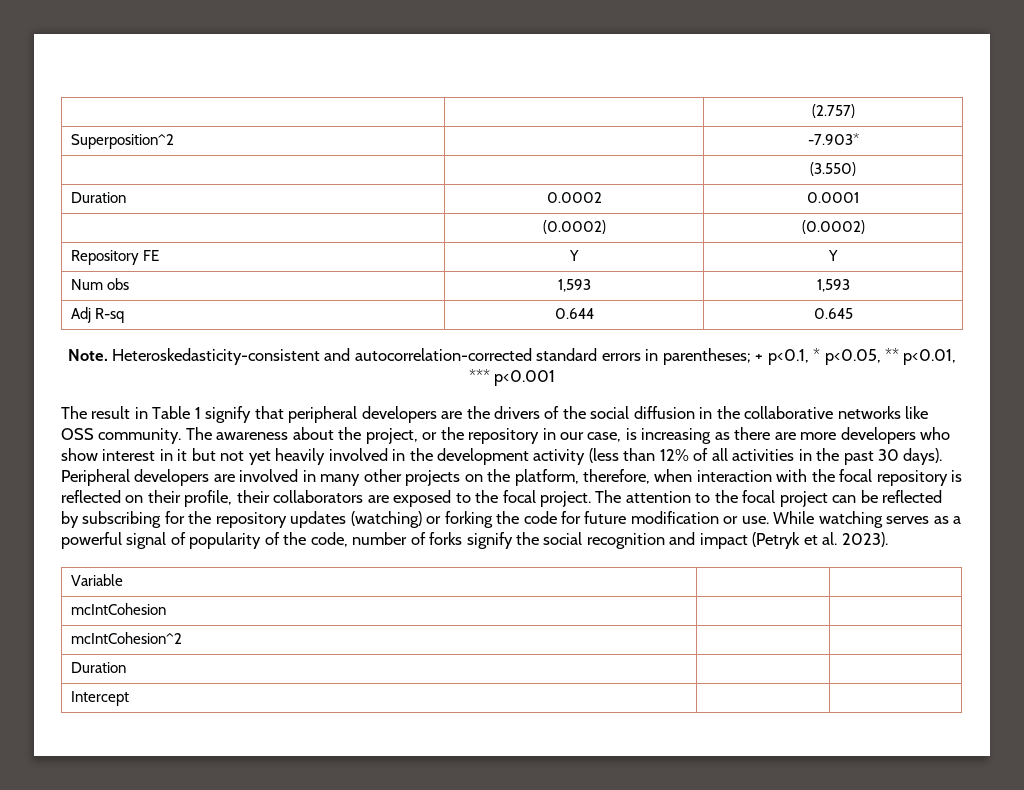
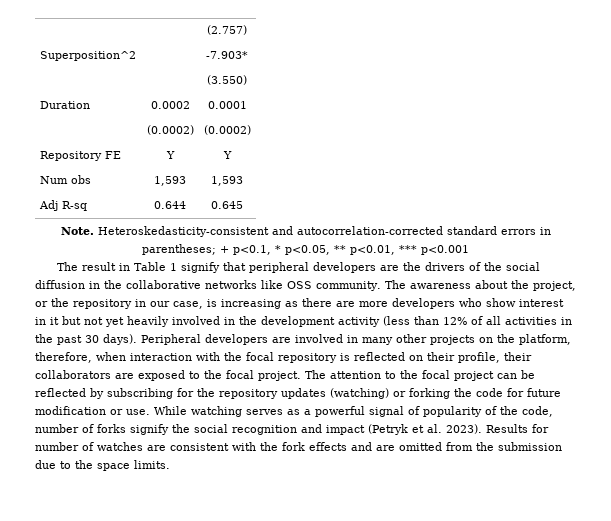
[70,574,123,586] [70,603,166,615] [70,632,182,644] [70,662,126,673] [70,691,129,706] // Variable | | // mcIntCohesion | | // mcIntCohesion^2 | | // Duration | | // Intercept | | -> [486,424,549,433] [35,442,562,451] [35,460,170,471] Results for number of watches are consistent with the fork effects and are omitted from the submission due to the space limits.

